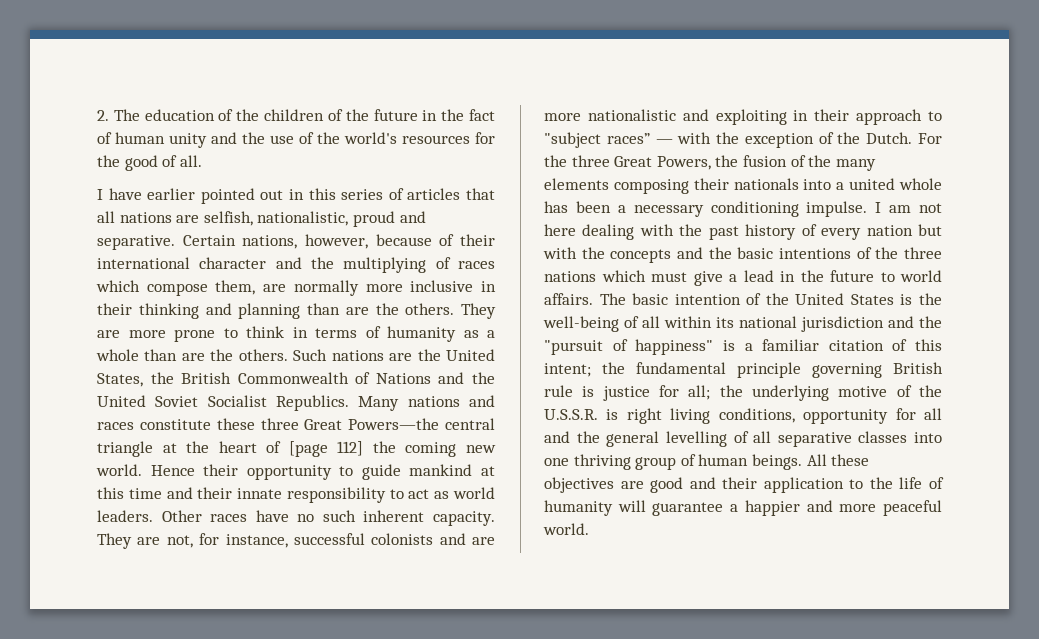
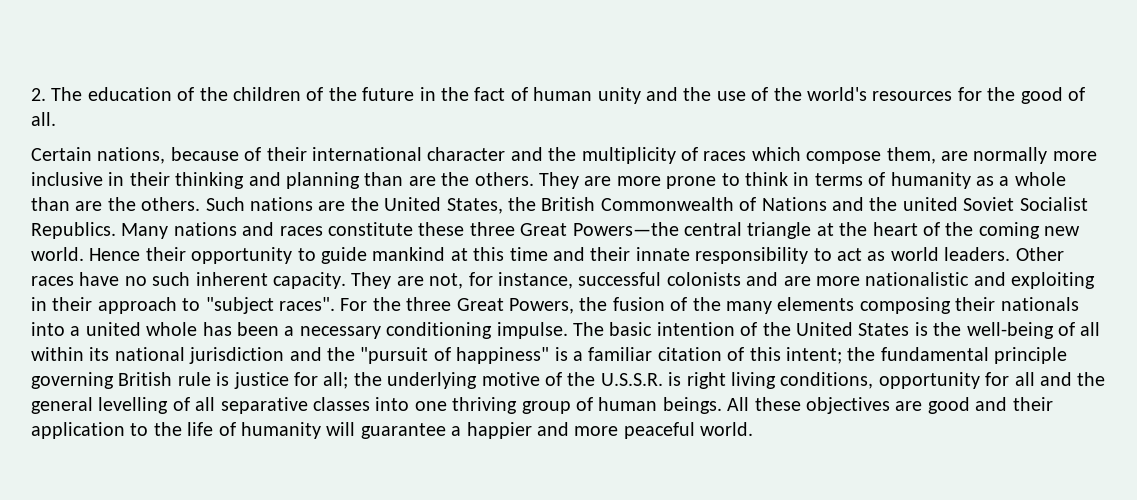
[97,188,495,204] [97,211,426,227] [97,235,175,250] I have earlier pointed out in this series of articles that all nations are selfish, nationalistic, proud and separative. -> (56, 119) none
[305,234,368,249] however, -> (166, 155) none
[343,257,427,273] multiplying -> [581,147,676,164] multiplicity
[97,395,146,407] United -> [902,197,958,211] united
[288,441,364,457] [page 112] -> (940, 229) none
[606,132,913,148] races” — with the exception of the Dutch. -> [279,297,335,311] races".
[875,202,942,213] [544,224,942,240] [543,247,942,263] [544,270,942,286] [544,293,593,305] I am not here dealing with the past history of every nation but with the concepts and the basic intentions of the three nations which must give a lead in the future to world affairs. -> (568, 330) none

